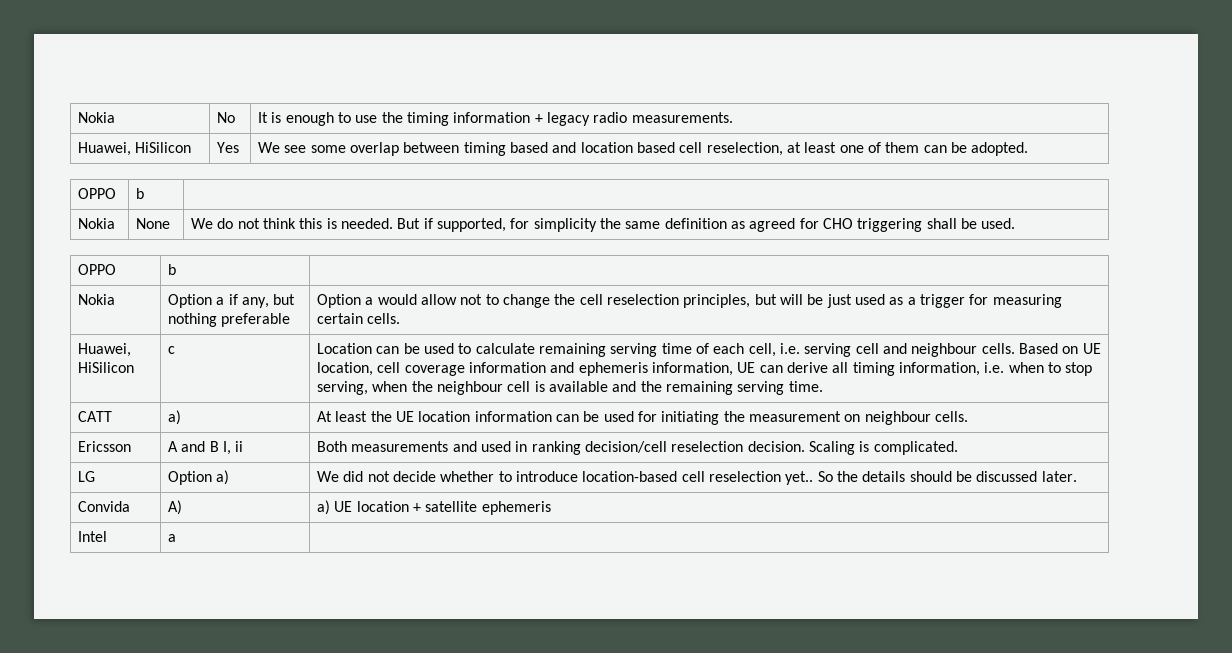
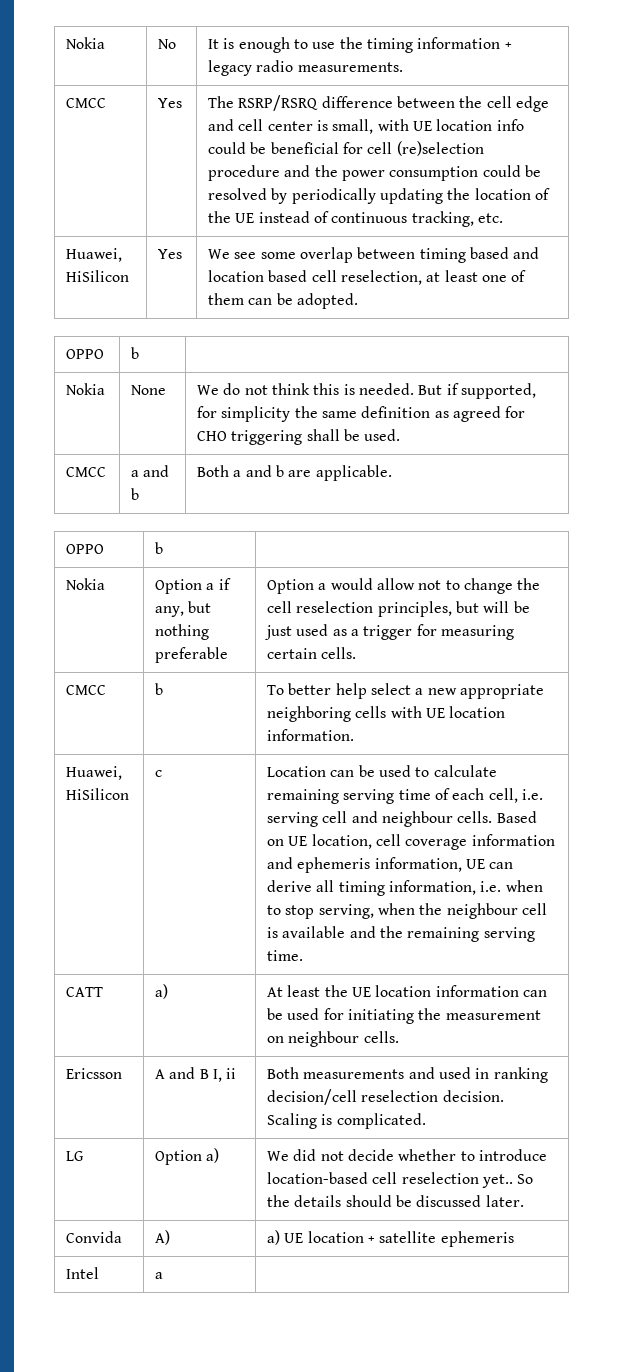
(733, 117) none -> [66,98,107,108] [158,98,183,108] [208,95,550,112] [208,119,524,134] [208,141,484,156] [208,165,542,181] [208,188,551,204] [208,211,504,227] // CMCC | Yes | The RSRP/RSRQ difference between the cell edge and cell center is small, with UE location info could be beneficial for cell (re)selection procedure and the power consumption could be resolved by periodically updating the location of the UE instead of continuous tracking, etc.
(1016, 223) none -> [66,467,107,477] [131,465,170,477] [131,488,140,500] [197,465,392,481] // CMCC | a and b | Both a and b are applicable.
(401, 318) none -> [66,685,107,695] [155,683,164,695] [267,683,545,699] [267,706,506,722] [267,729,355,741] // CMCC | b | To better help select a new appropriate neighboring cells with UE location information.

